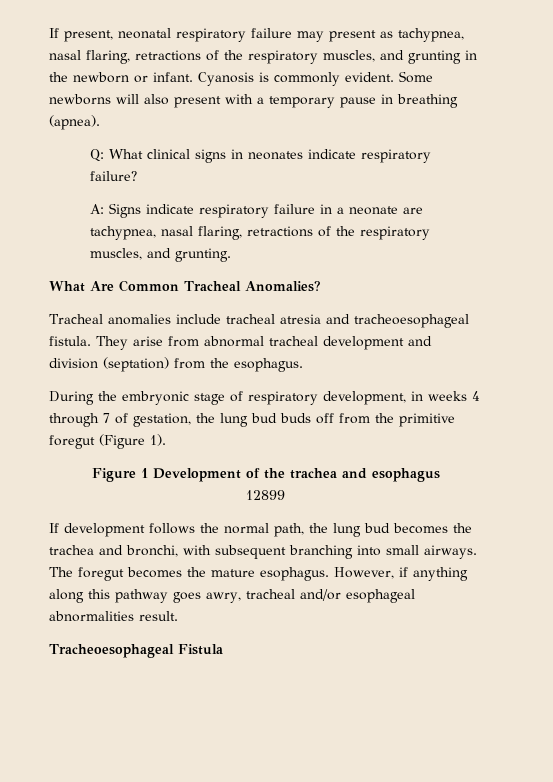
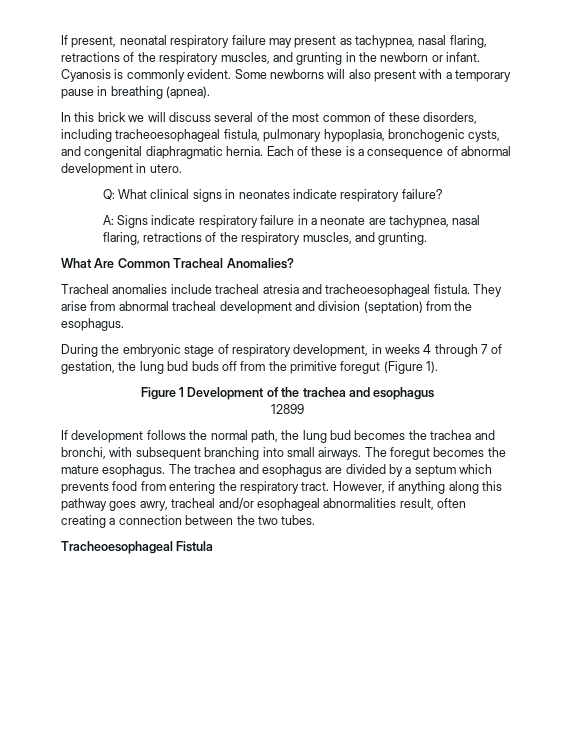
(100, 122) none -> [61,112,477,124] [61,129,501,142] [61,146,512,159] [61,163,182,176] // In this brick we will discuss several of the most common of these disorders, including tracheoesophageal fistula, pulmonary hypoplasia, bronchogenic cysts, and congenital diaphragmatic hernia. Each of these is a consequence of abnormal development in utero.
(329, 574) none -> [168,464,493,477] [61,481,330,494] The trachea and esophagus are divided by a septum which prevents food from entering the respiratory tract.
[139,611,178,621] result. -> [399,498,466,510] [61,515,316,528] result, often creating a connection between the two tubes.

